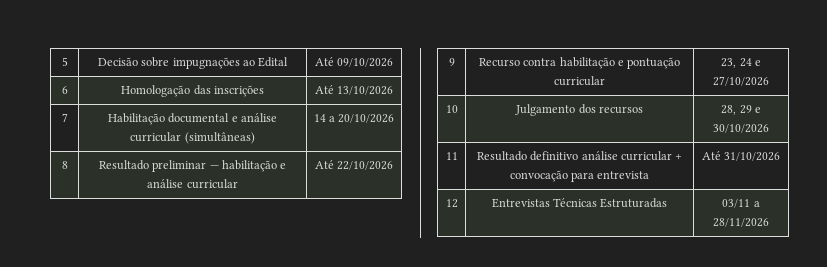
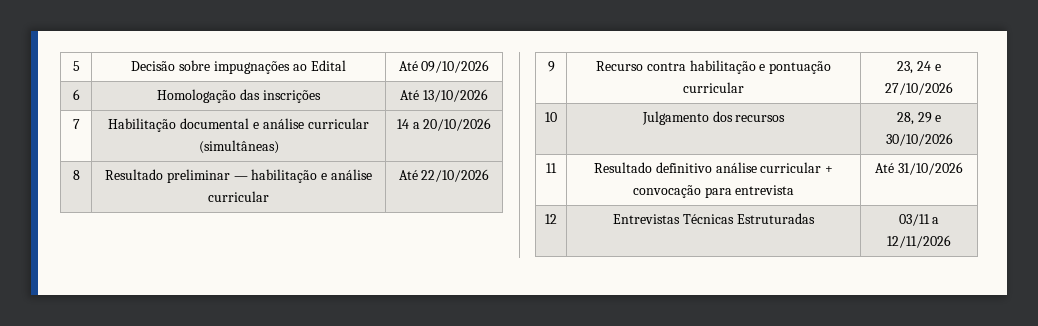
[713,218,769,227] 28/11/2026 -> [887,235,951,248] 12/11/2026

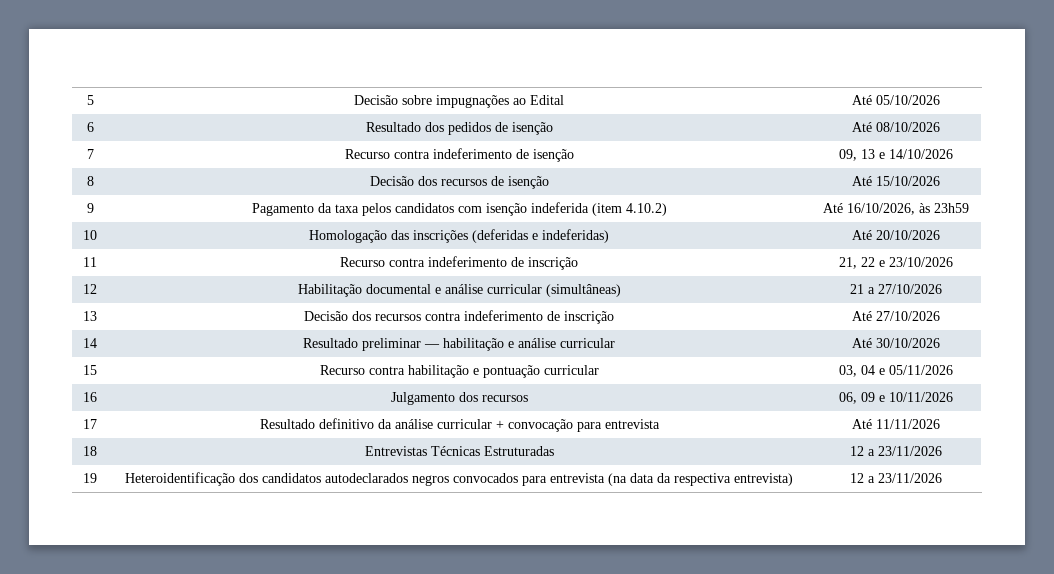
[421,60,490,73] 09/10/2026 -> [876,95,940,105] 05/10/2026
[157,89,321,103] [400,89,488,102] [72,119,80,129] Homologação das inscrições | Até 13/10/2026 // 7 -> [365,122,553,135] [852,122,940,132] [86,149,94,159] [344,148,574,162] [839,149,953,161] [86,176,94,186] [369,176,549,189] [852,176,940,186] [86,203,94,213] [251,202,667,216] [823,203,969,215] [83,230,97,240] [309,229,609,243] [852,230,940,240] [83,257,97,267] [340,256,578,270] [839,257,953,269] [83,284,97,294] Resultado dos pedidos de isenção | Até 08/10/2026 // 7 | Recurso contra indeferimento de isenção | 09, 13 e 14/10/2026 // 8 | Decisão dos recursos de isenção | Até 15/10/2026 // 9 | Pagamento da taxa pelos candidatos com isenção indeferida (item 4.10.2) | Até 16/10/2026, às 23h59 // 10 | Homologação das inscrições (deferidas e indeferidas) | Até 20/10/2026 // 11 | Recurso contra indeferimento de inscrição | 21, 22 e 23/10/2026 // 12
[396,118,492,131] [72,170,80,180] 14 a 20/10/2026 // 8 -> [850,284,942,294] [83,311,97,321] [304,310,614,324] [852,311,940,321] [83,338,97,348] 21 a 27/10/2026 // 13 | Decisão dos recursos contra indeferimento de inscrição | Até 27/10/2026 // 14
[421,169,490,182] [547,61,555,72] 22/10/2026 // 9 -> [876,338,940,348] [83,365,97,375] 30/10/2026 // 15
[897,61,941,74] [885,82,953,95] [545,112,557,122] [641,111,786,125] [896,112,942,125] [885,133,953,146] [546,163,557,173] 23, 24 e 27/10/2026 // 10 | Julgamento dos recursos | 28, 29 e 30/10/2026 // 11 -> [839,365,953,377] [83,392,97,402] [390,392,528,405] [839,392,953,404] [83,419,97,429] 03, 04 e 05/11/2026 // 16 | Julgamento dos recursos | 06, 09 e 10/11/2026 // 17
(712, 167) none -> [377,419,392,429] da
[897,162,963,175] [545,214,557,224] 31/10/2026 // 12 -> [876,419,940,429] [83,446,97,456] 11/11/2026 // 18
[898,214,940,226] [887,235,951,248] 03/11 a 12/11/2026 -> [850,446,942,456] [83,473,97,483] [125,472,793,486] [850,473,942,483] 12 a 23/11/2026 // 19 | Heteroidentificação dos candidatos autodeclarados negros convocados para entrevista (na data da respectiva entrevista) | 12 a 23/11/2026

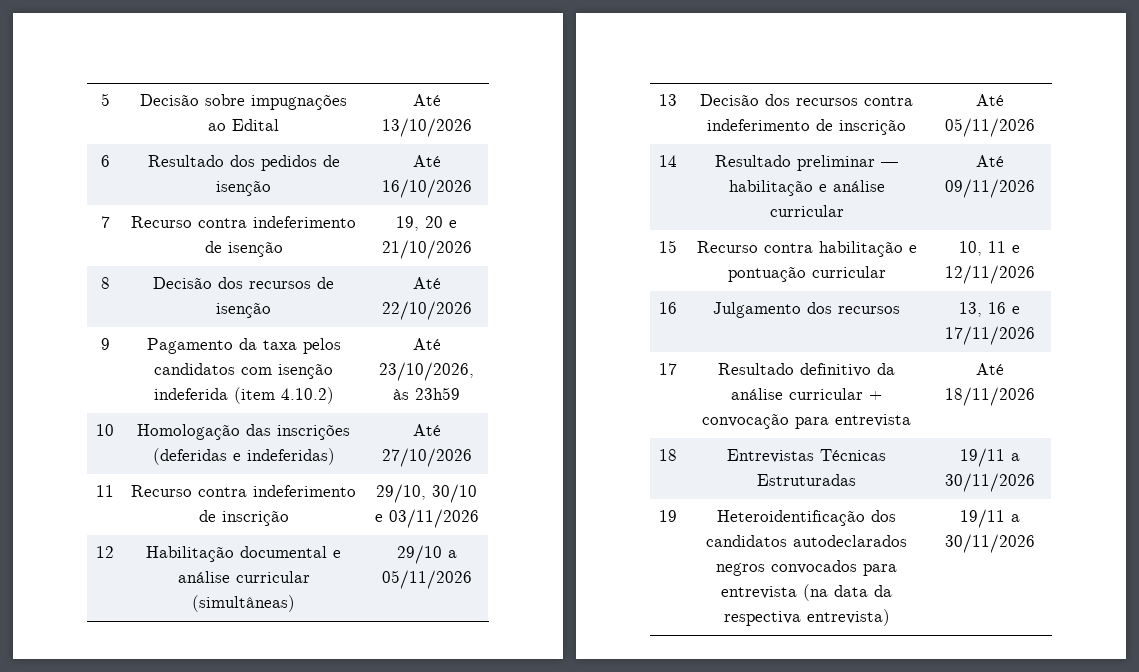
[876,95,940,105] 05/10/2026 -> [381,118,472,137] 13/10/2026
[876,122,940,132] 08/10/2026 -> [381,179,472,198] 16/10/2026
[839,149,953,161] 09, 13 e 14/10/2026 -> [396,216,457,231] [381,240,472,259] 19, 20 e 21/10/2026
[876,176,940,186] 15/10/2026 -> [381,301,472,320] 22/10/2026
[847,203,915,215] 16/10/2026, -> [379,362,474,381] 23/10/2026,
[876,230,940,240] 20/10/2026 -> [381,448,472,467] 27/10/2026
[839,257,953,269] 21, 22 e 23/10/2026 -> [376,484,477,503] [374,509,479,528] 29/10, 30/10 e 03/11/2026
[850,284,942,294] 21 a 27/10/2026 -> [396,545,457,564] [381,570,472,589] 29/10 a 05/11/2026
[876,311,940,321] 27/10/2026 -> [944,118,1035,137] 05/11/2026
[876,338,940,348] 30/10/2026 -> [944,179,1035,198] 09/11/2026
[839,365,953,377] 03, 04 e 05/11/2026 -> [959,241,1020,256] [944,265,1035,284] 10, 11 e 12/11/2026
[839,392,953,404] 06, 09 e 10/11/2026 -> [959,302,1020,317] [944,326,1035,345] 13, 16 e 17/11/2026
[876,419,940,429] 11/11/2026 -> [944,387,1035,406] 18/11/2026
[850,446,942,456] 12 a 23/11/2026 -> [959,448,1020,467] [944,473,1035,492] 19/11 a 30/11/2026
[850,473,942,483] 12 a 23/11/2026 -> [959,509,1020,528] [944,534,1035,553] 19/11 a 30/11/2026

